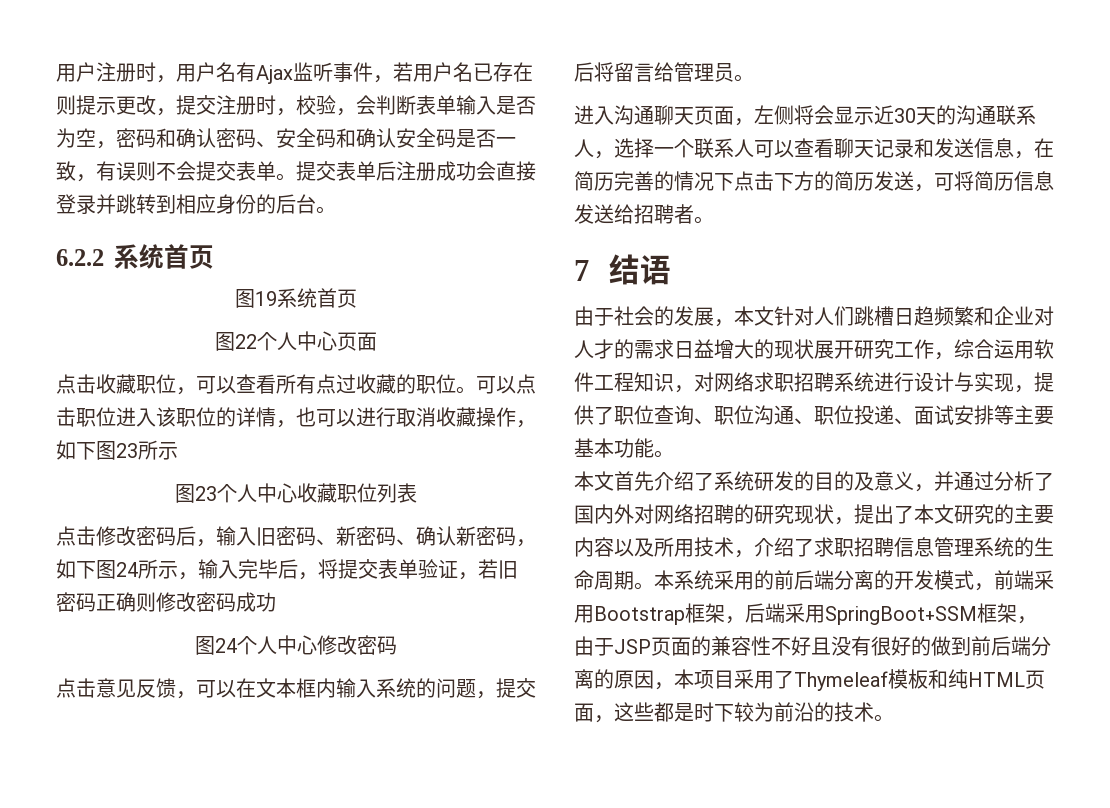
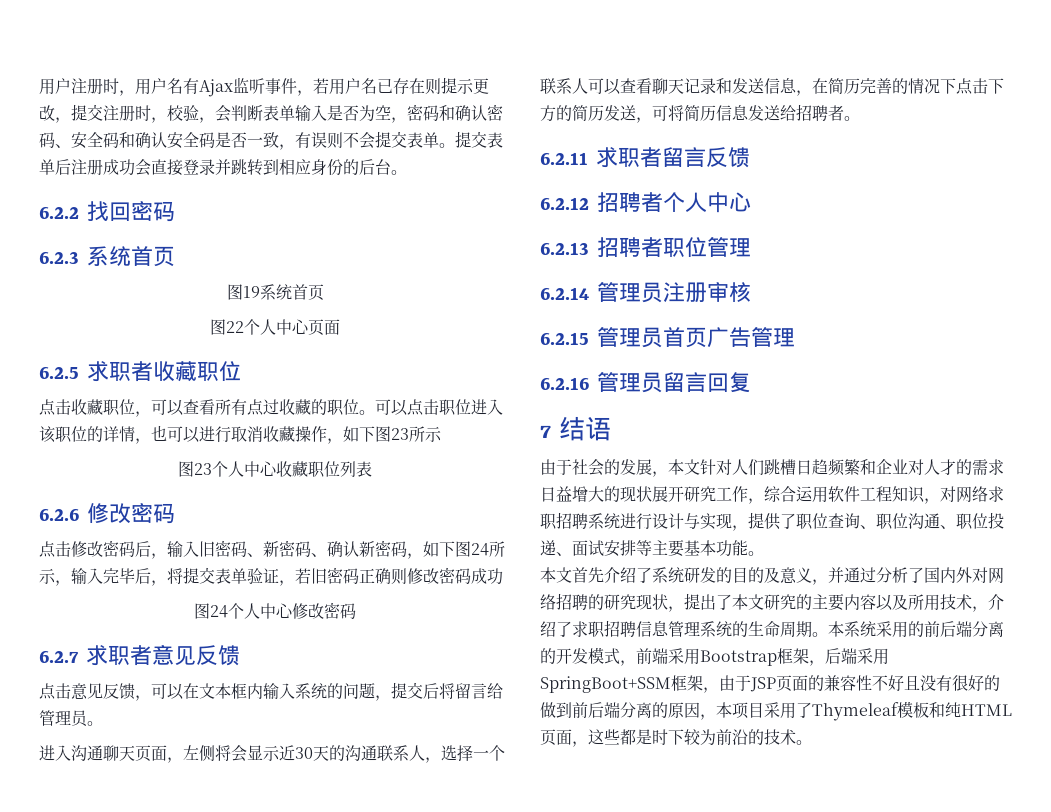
(104, 257) none -> [87,201,175,222] [39,251,79,264] 找回密码 // 6.2.3
(377, 341) none -> [39,361,241,382] // 6.2.5求职者收藏职位
(417, 493) none -> [39,503,175,524] // 6.2.6修改密码
(397, 645) none -> [39,644,240,666] // 6.2.7求职者意见反馈
(714, 220) none -> [540,147,750,168] [540,192,751,213] [540,237,751,258] [540,282,751,303] [540,327,795,348] [540,372,751,393] // 6.2.11求职者留言反馈 // 6.2.12招聘者个人中心 // 6.2.13招聘者职位管理 // 6.2.14管理员注册审核 // 6.2.15管理员首页广告管理 // 6.2.16管理员留言回复

